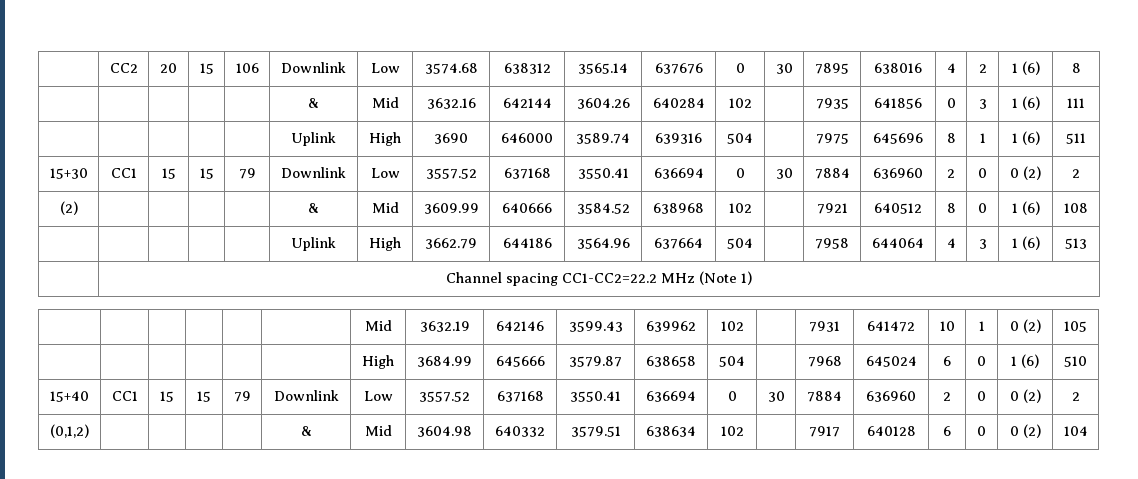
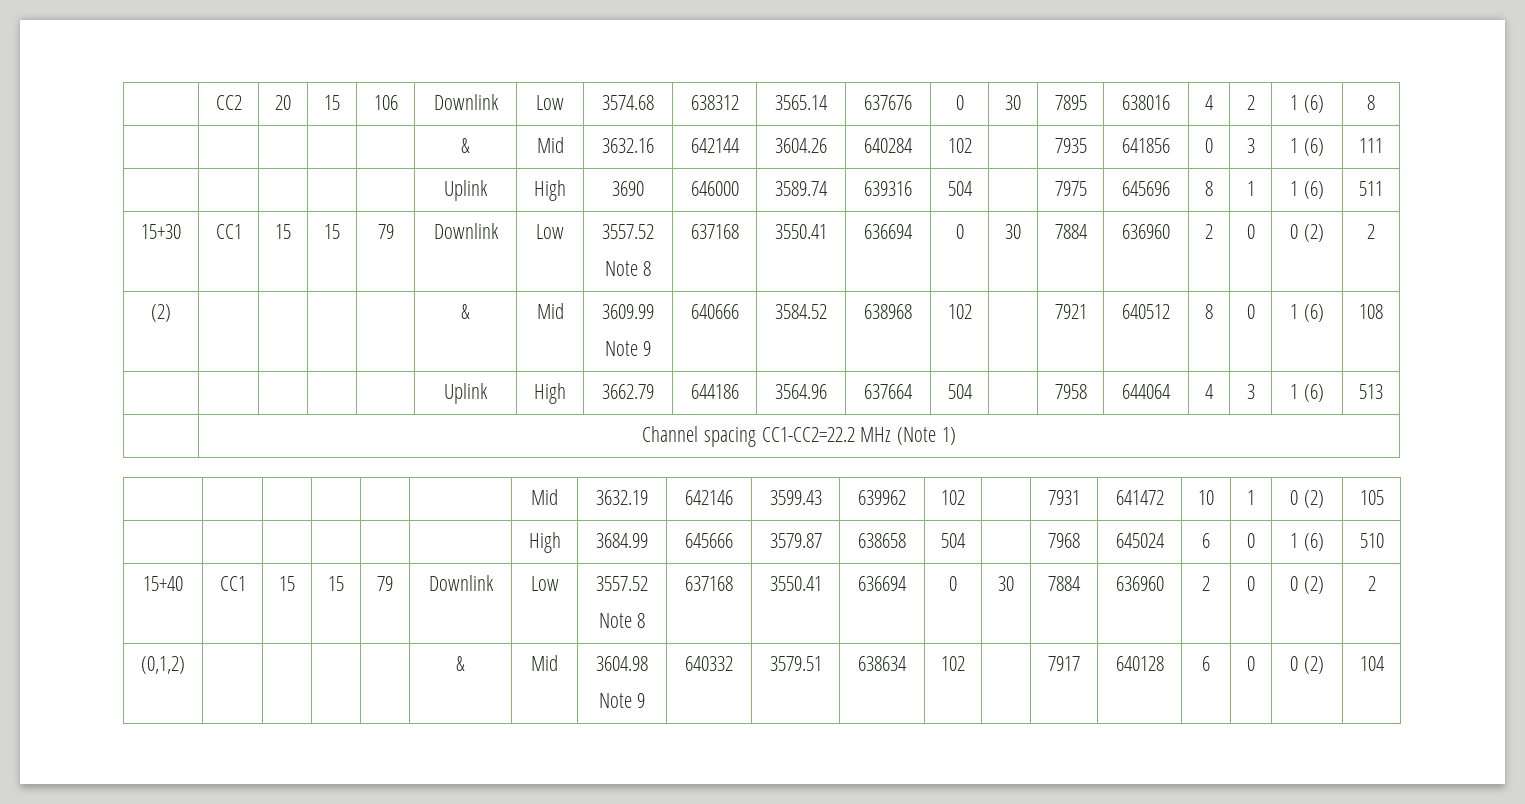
(477, 173) none -> [604,261,652,276] // Note 8
(479, 208) none -> [604,341,652,356] // Note 9
(470, 396) none -> [598,613,646,628] // Note 8
(472, 431) none -> [598,693,646,708] // Note 9

